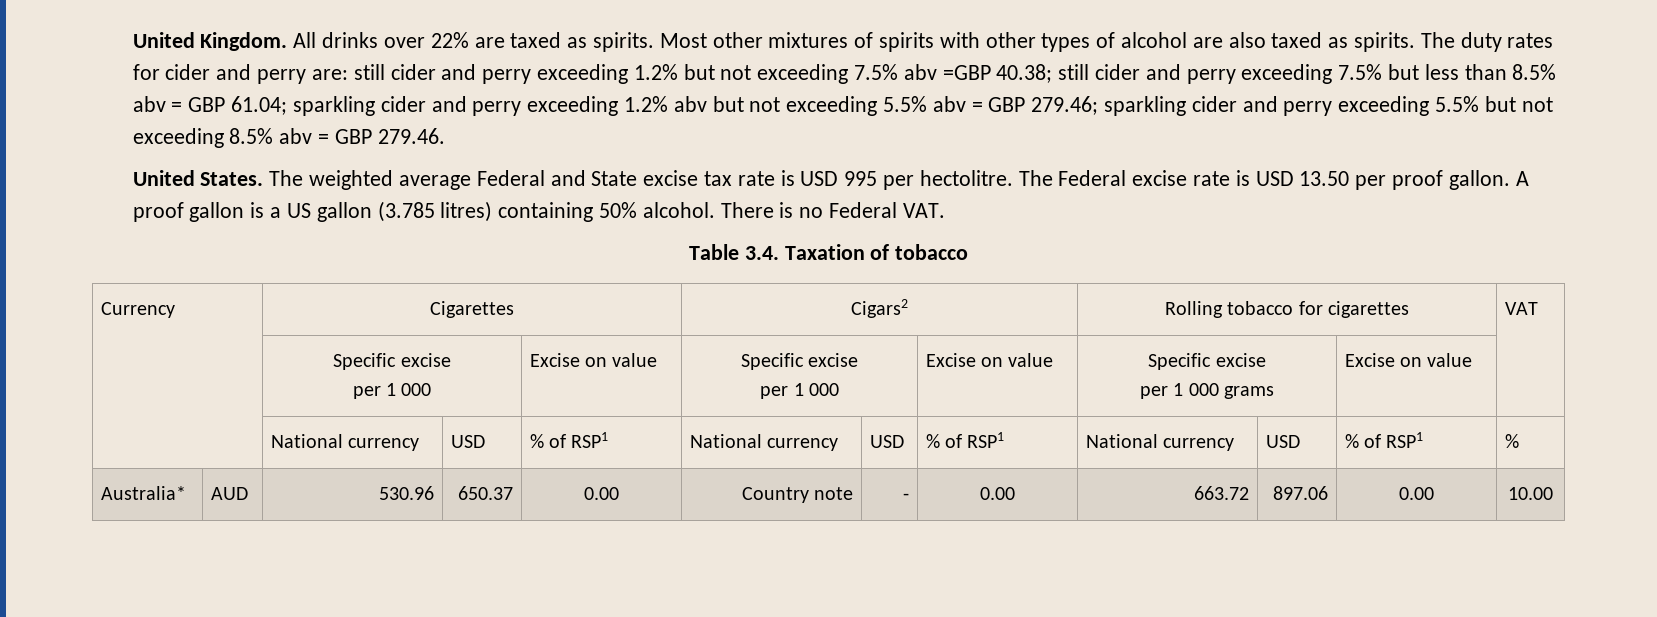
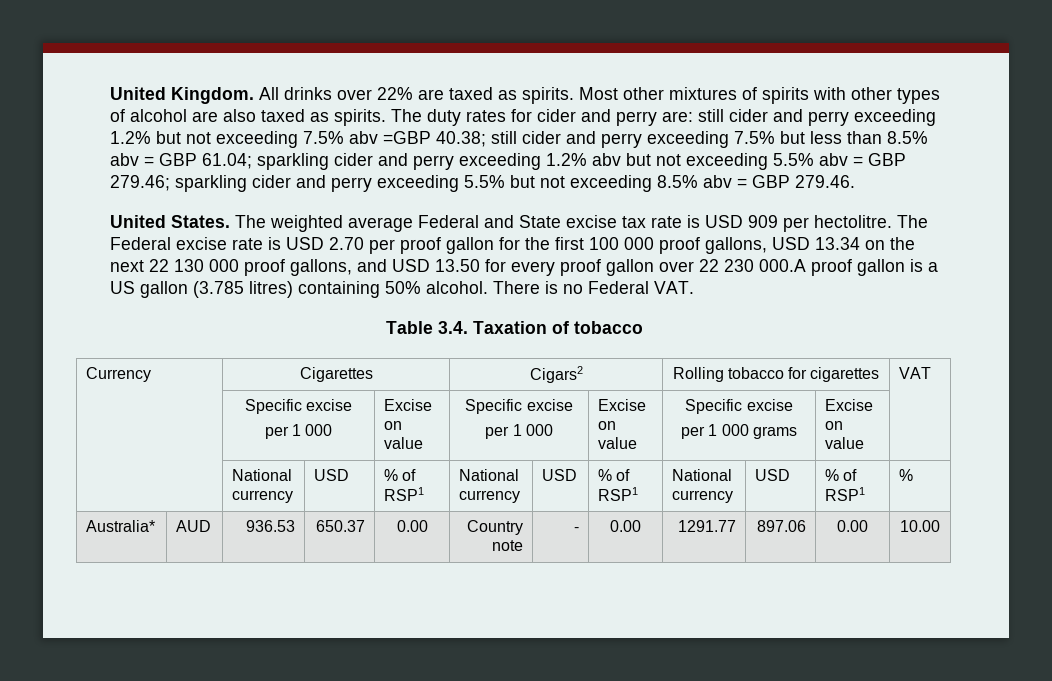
[844,171,878,186] 995 -> [747,215,778,228] 909
[1299,171,1350,186] 13.50 -> [328,237,364,250] 2.70
[1448,170,1529,190] gallon. A -> [445,237,915,254] [109,259,806,276] gallon for the first 100 000 proof gallons, USD 13.34 on the next 22 130 000 proof gallons, and USD 13.50 for every proof gallon over 22 230 000.A
[379,486,435,500] 530.96 -> [245,520,295,532] 936.53
[1194,486,1250,500] 663.72 -> [677,520,736,532] 1291.77

